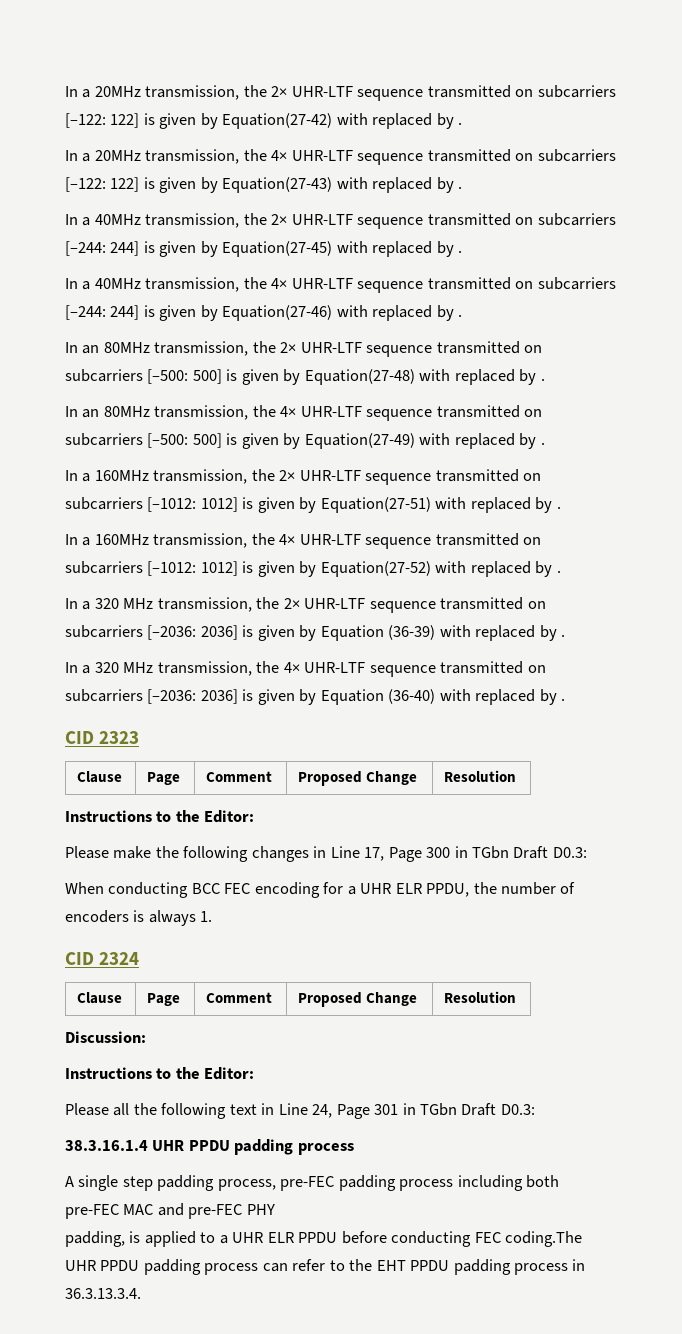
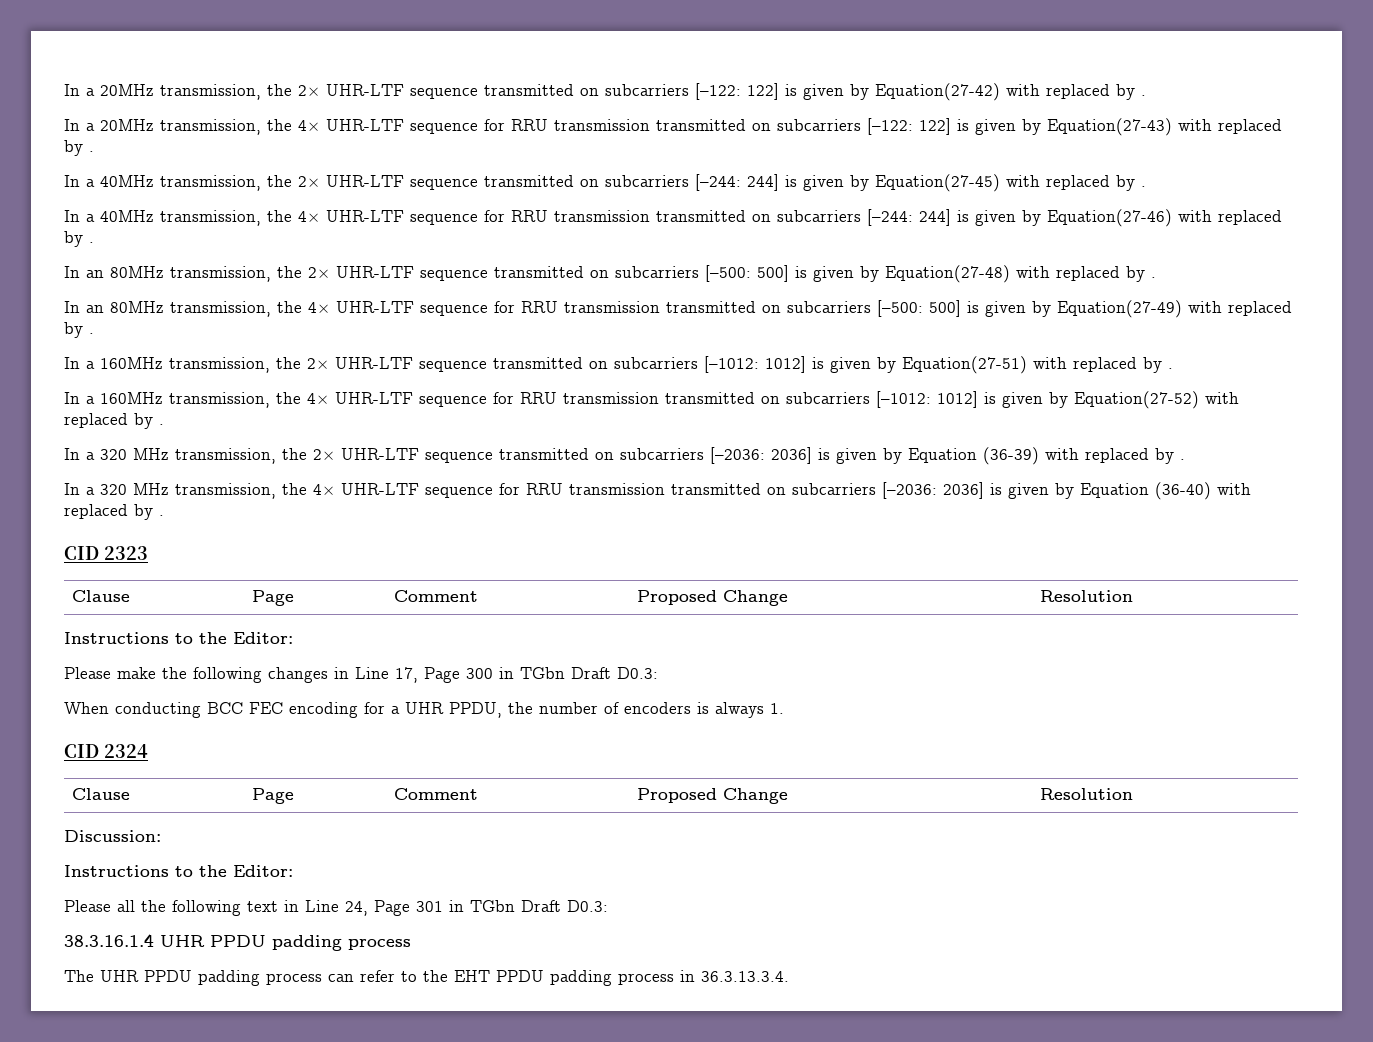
(424, 159) none -> [484,119,650,131] for RRU transmission
(424, 287) none -> [484,210,650,222] for RRU transmission
(433, 415) none -> [494,301,660,313] for RRU transmission
(432, 543) none -> [493,392,659,404] for RRU transmission
(436, 671) none -> [499,483,665,495] for RRU transmission
[395,883,422,894] ELR -> (444, 708) none
[65,1175,560,1191] [65,1203,275,1219] [65,1231,583,1247] A single step padding process, pre-FEC padding process including both pre-FEC MAC and pre-FEC PHY // padding, is applied to a UHR ELR PPDU before conducting FEC coding.The -> [64,970,94,982] The

